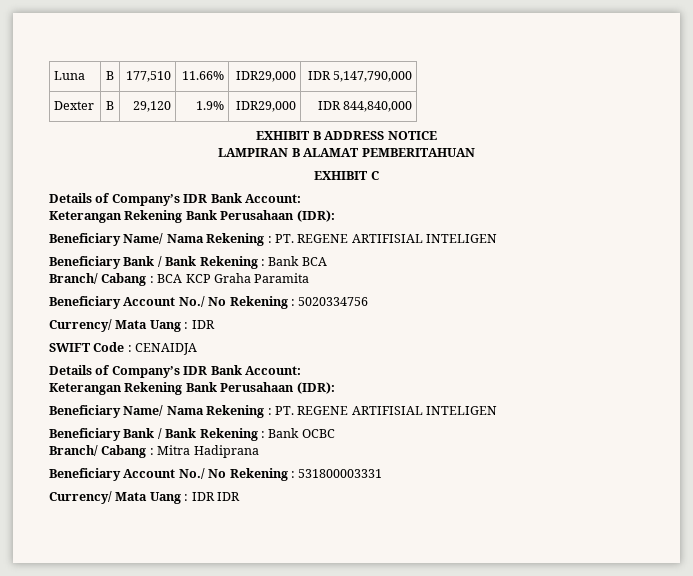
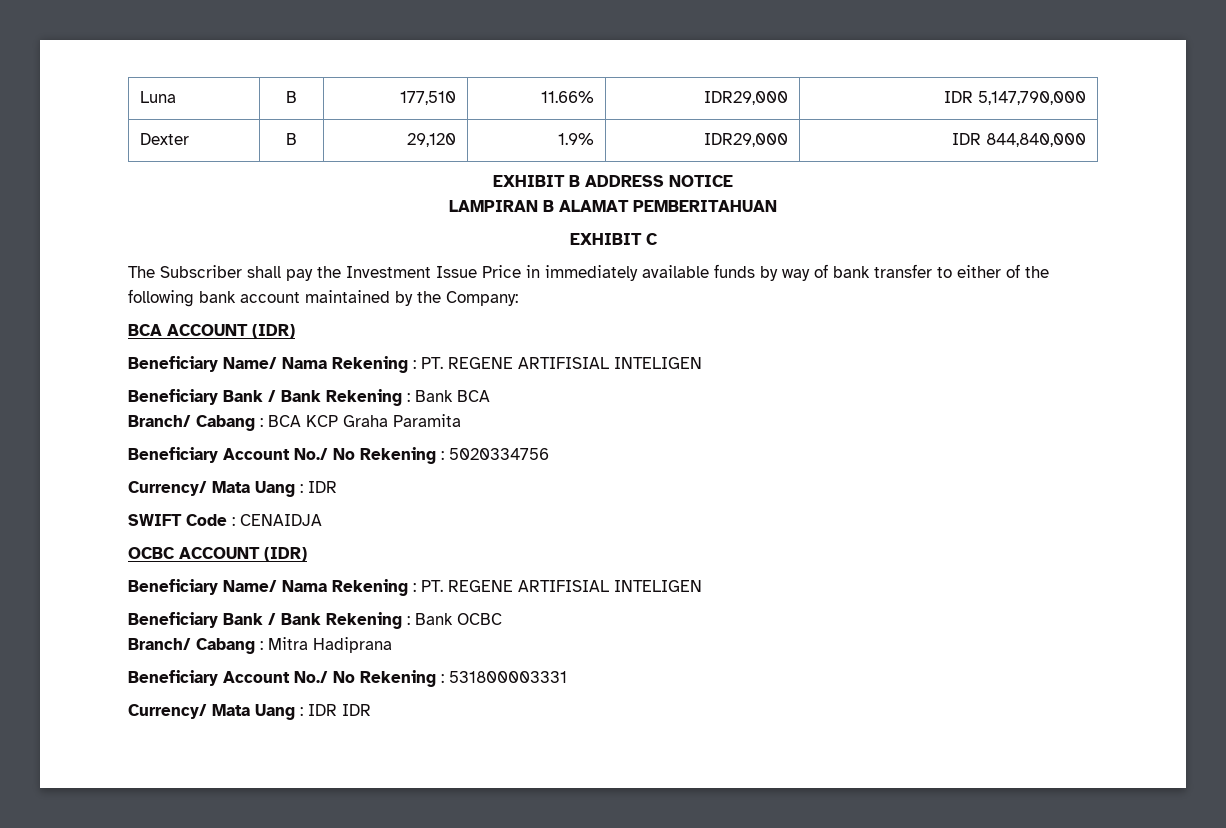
[49,193,301,206] [49,210,335,223] Details of Company’s IDR Bank Account: // Keterangan Rekening Bank Perusahaan (IDR): -> [128,264,1049,281] [128,289,518,307] [128,324,295,339] The Subscriber shall pay the Investment Issue Price in immediately available funds by way of bank transfer to either of the following bank account maintained by the Company: // BCA ACCOUNT (IDR)
[49,365,301,378] [49,382,335,395] Details of Company’s IDR Bank Account: // Keterangan Rekening Bank Perusahaan (IDR): -> [128,547,307,562] OCBC ACCOUNT (IDR)

